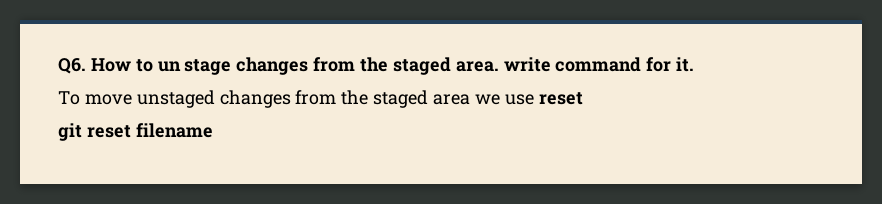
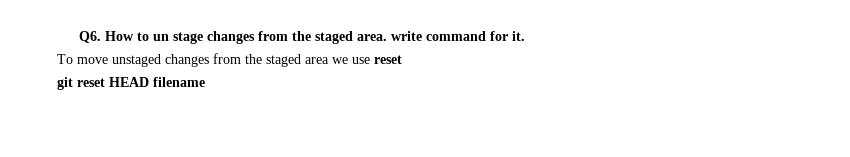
(131, 131) none -> [109,77,149,87] HEAD

